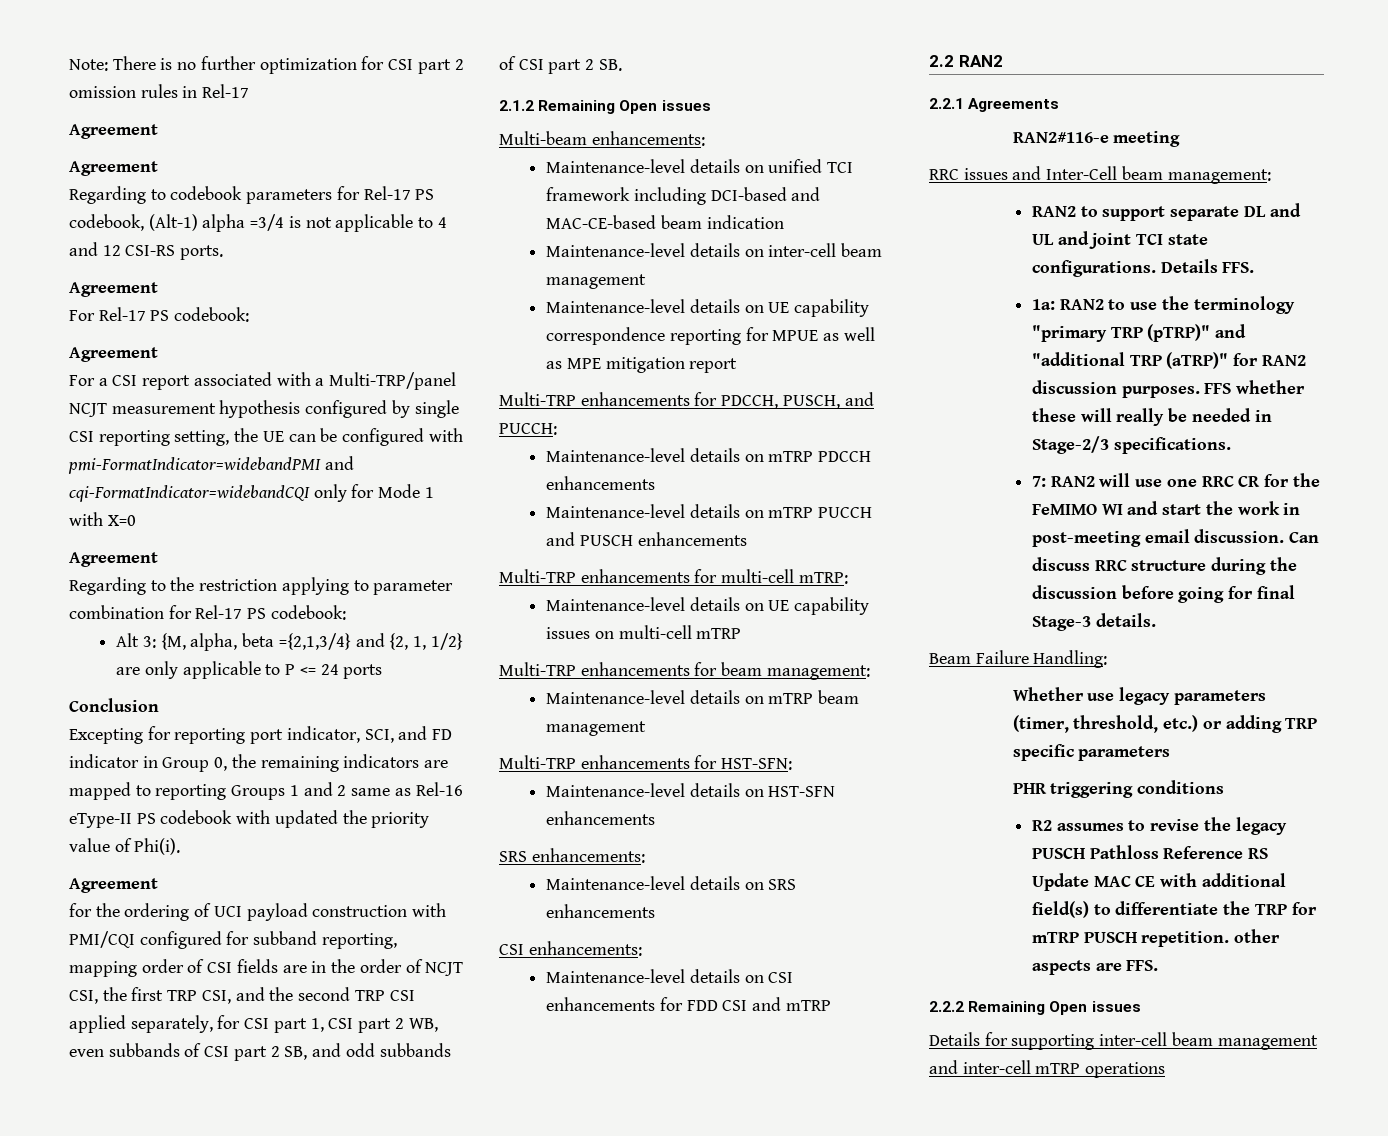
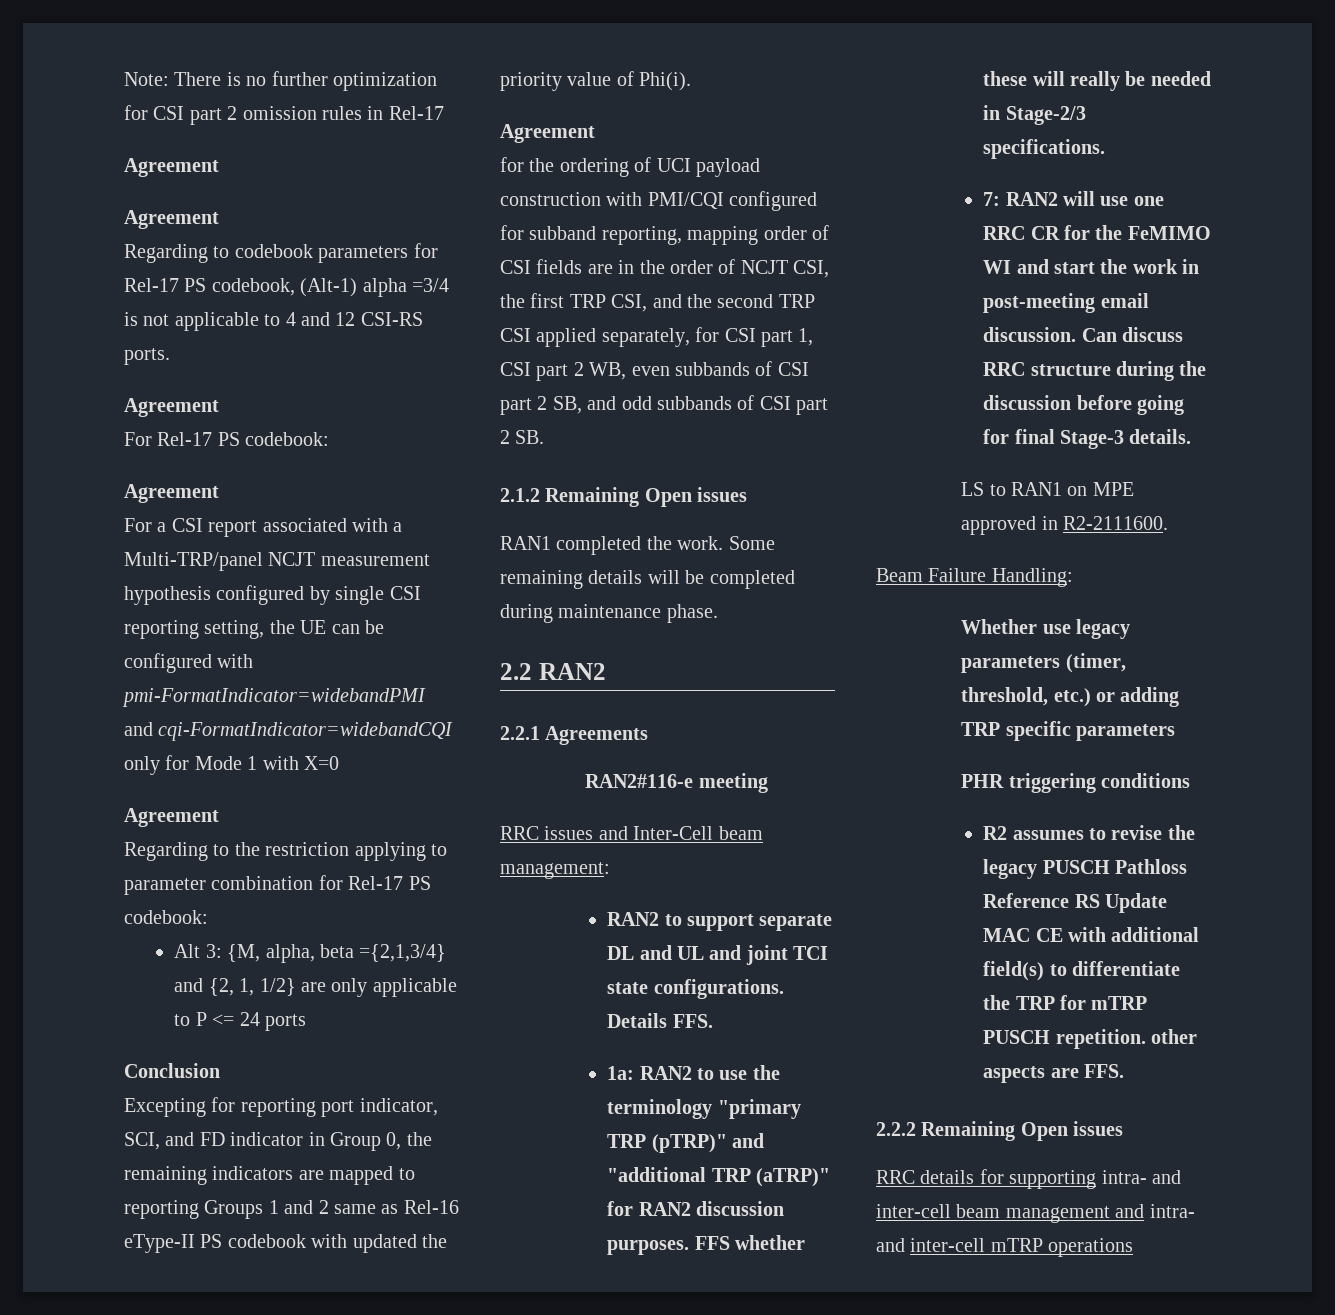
[499,131,705,146] [546,159,854,173] [546,187,821,205] [546,215,784,229] [546,243,883,257] [546,274,647,289] [546,299,870,317] [546,327,875,345] [546,357,738,373] [499,392,874,409] [499,423,557,435] [546,448,872,462] [546,476,656,490] [546,504,873,518] [546,532,747,546] [499,569,848,584] [546,597,870,615] [546,625,742,639] [499,662,870,680] [546,690,860,704] [546,721,647,736] [499,755,793,770] [546,783,836,797] [546,811,656,825] [499,848,645,863] [546,876,797,890] [546,904,656,918] [499,941,642,956] [546,969,794,983] [546,997,831,1011] Multi-beam enhancements: // Maintenance-level details on unified TCI framework including DCI-based and MAC-CE-based beam indication // Maintenance-level details on inter-cell beam management // Maintenance-level details on UE capability correspondence reporting for MPUE as well as MPE mitigation report // Multi-TRP enhancements for PDCCH, PUSCH, and PUCCH: // Maintenance-level details on mTRP PDCCH enhancements // Maintenance-level details on mTRP PUCCH and PUSCH enhancements // Multi-TRP enhancements for multi-cell mTRP: // Maintenance-level details on UE capability issues on multi-cell mTRP // Multi-TRP enhancements for beam management: // Maintenance-level details on mTRP beam management // Multi-TRP enhancements for HST-SFN: // Maintenance-level details on HST-SFN enhancements // SRS enhancements: // Maintenance-level details on SRS enhancements // CSI enhancements: // Maintenance-level details on CSI enhancements for FDD CSI and mTRP -> [500,536,775,555] [500,570,795,589] [500,604,718,623] RAN1 completed the work. Some remaining details will be completed during maintenance phase.
(1156, 620) none -> [961,482,1134,496] [961,516,1168,535] // LS to RAN1 on MPE approved in R2-2111600.
[929,1032,1095,1050] Details for supporting -> [876,1169,1181,1189] RRC details for supporting intra- and
(958, 1067) none -> [1149,1204,1195,1218] [876,1238,905,1252] intra- and

